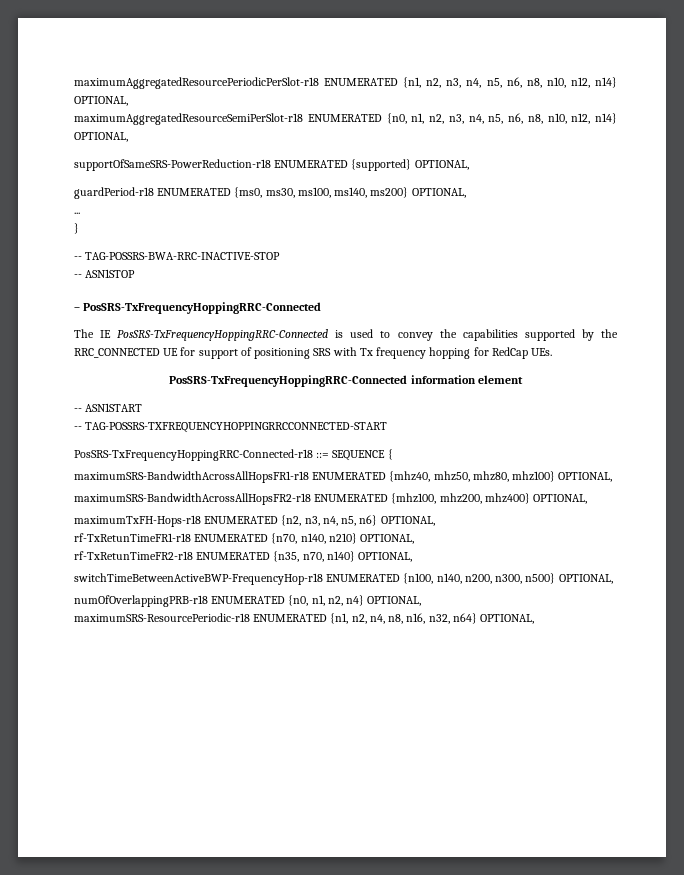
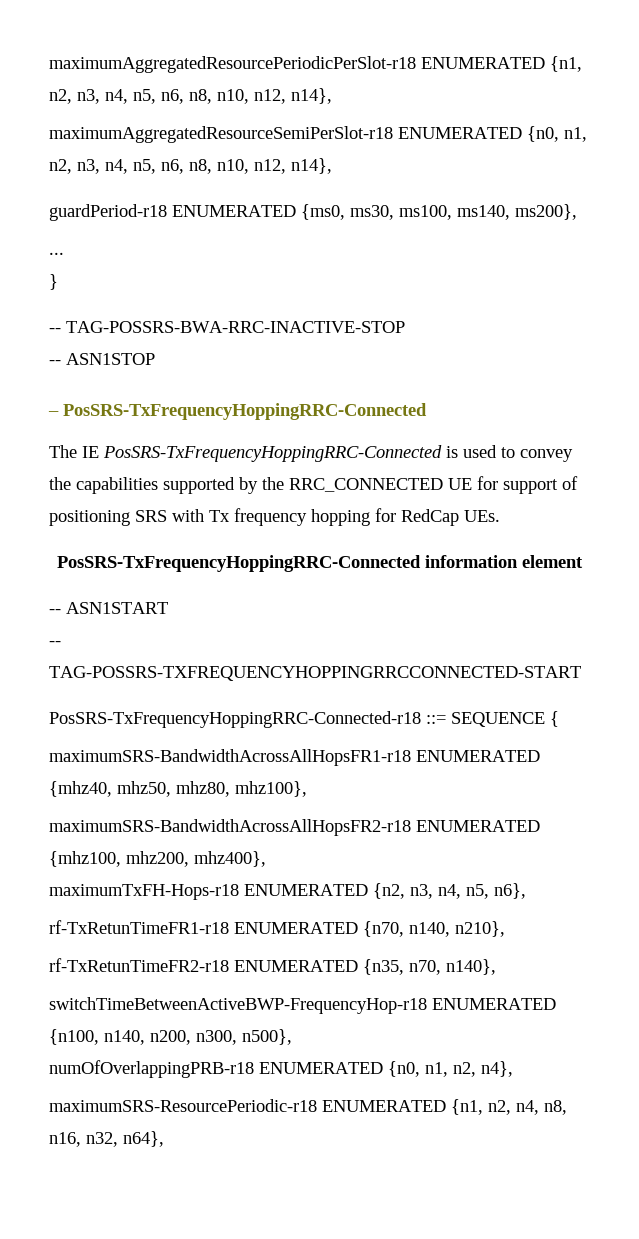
[594,77,617,88] [74,96,128,106] n14} OPTIONAL, -> [291,88,332,104] n14},
[595,113,617,124] [74,132,128,142] [74,159,469,171] n14} OPTIONAL, // supportOfSameSRS-PowerReduction-r18 ENUMERATED {supported} OPTIONAL, -> [291,158,332,174] n14},
[370,187,466,198] ms200} OPTIONAL, -> [515,204,577,220] ms200},
[512,471,613,482] mhz100} OPTIONAL, -> [235,781,307,797] mhz100},
[484,493,588,504] mhz400} OPTIONAL, -> [194,851,266,867] mhz400},
[359,515,435,526] n6} OPTIONAL, -> [494,883,526,899] n6},
[328,533,415,544] n210} OPTIONAL, -> [455,921,505,937] n210},
[326,551,413,562] n140} OPTIONAL, -> [446,959,496,975] n140},
[525,573,613,584] n500} OPTIONAL, -> [242,1029,292,1045] n500},
[346,595,422,606] n4} OPTIONAL, -> [481,1061,513,1077] n4},
[452,613,535,624] n64} OPTIONAL, -> [123,1131,164,1147] n64},

